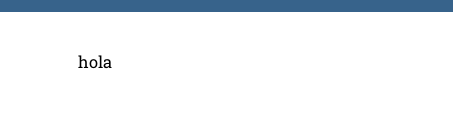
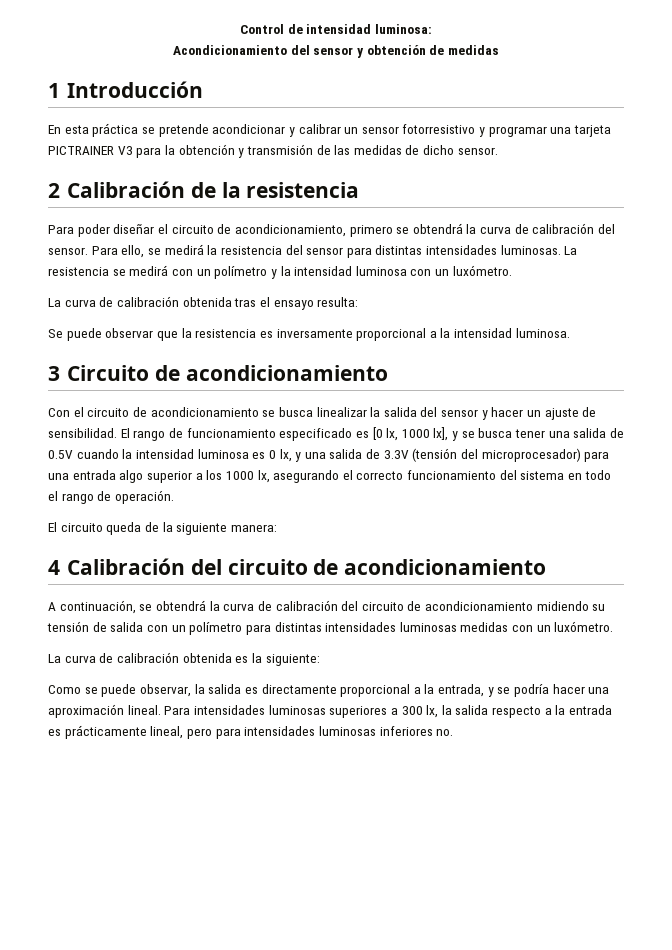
[78,55,112,69] hola -> [240,24,432,34] [173,45,499,58] [48,81,204,98] [48,123,612,137] [48,144,498,158] [48,181,360,198] [48,223,616,237] [48,244,578,258] [48,265,512,279] [48,296,359,310] [48,328,570,341] [48,365,388,381] [48,407,597,420] [48,427,624,441] [48,448,610,462] [48,470,611,483] [48,490,174,504] [48,522,277,535] [48,558,546,575] [48,600,606,614] [47,621,614,635] [48,652,320,666] [48,684,610,697] [48,704,613,718] [48,725,454,739] Control de intensidad luminosa: // Acondicionamiento del sensor y obtención de medidas // 1 Introducción // En esta práctica se pretende acondicionar y calibrar un sensor fotorresistivo y programar una tarjeta PICTRAINER V3 para la obtención y transmisión de las medidas de dicho sensor. // 2 Calibración de la resistencia // Para poder diseñar el circuito de acondicionamiento, primero se obtendrá la curva de calibración del sensor. Para ello, se medirá la resistencia del sensor para distintas intensidades luminosas. La resistencia se medirá con un polímetro y la intensidad luminosa con un luxómetro. // La curva de calibración obtenida tras el ensayo resulta: // Se puede observar que la resistencia es inversamente proporcional a la intensidad luminosa. // 3 Circuito de acondicionamiento // Con el circuito de acondicionamiento se busca linealizar la salida del sensor y hacer un ajuste de sensibilidad. El rango de funcionamiento especificado es [0 lx, 1000 lx], y se busca tener una salida de 0.5V cuando la intensidad luminosa es 0 lx, y una salida de 3.3V (tensión del microprocesador) para una entrada algo superior a los 1000 lx, asegurando el correcto funcionamiento del sistema en todo el rango de operación. // El circuito queda de la siguiente manera: // 4 Calibración del circuito de acondicionamiento // A continuación, se obtendrá la curva de calibración del circuito de acondicionamiento midiendo su tensión de salida con un polímetro para distintas intensidades luminosas medidas con un luxómetro. // La curva de calibración obtenida es la siguiente: // Como se puede observar, la salida es directamente proporcional a la entrada, y se podría hacer una aproximación lineal. Para intensidades luminosas superiores a 300 lx, la salida respecto a la entrada es prácticamente lineal, pero para intensidades luminosas inferiores no.

